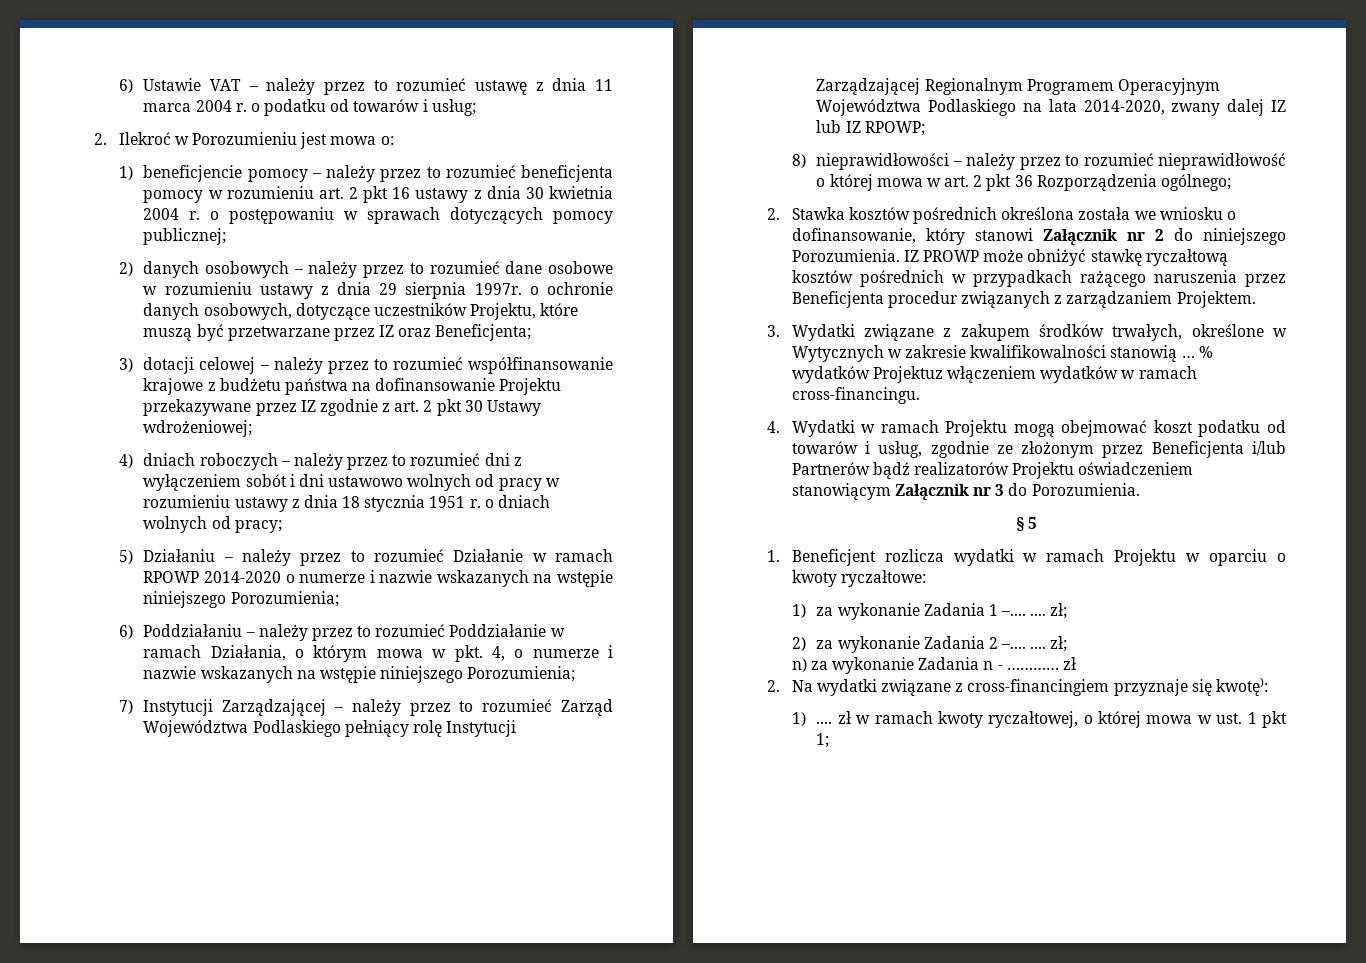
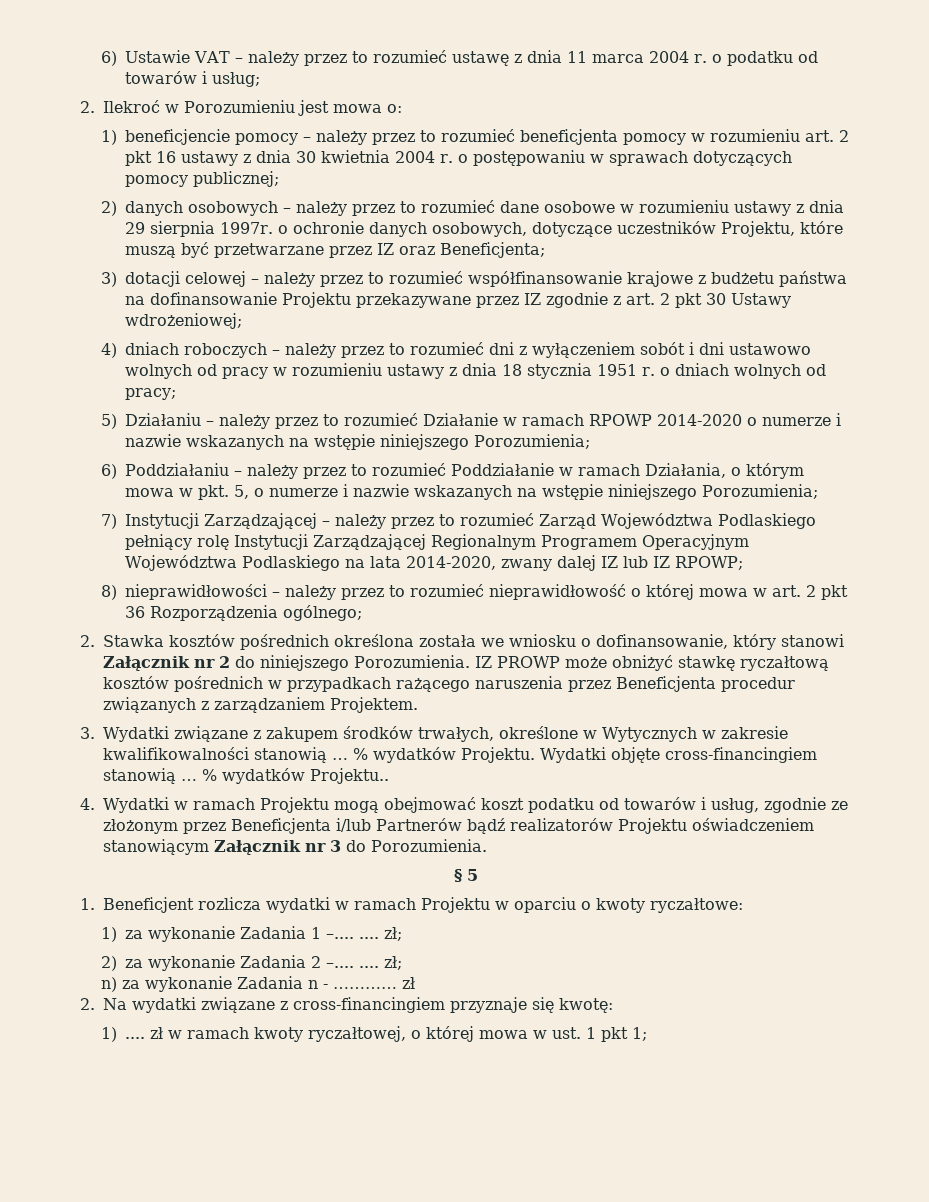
[491,646,505,661] 4, -> [233,485,249,499] 5,
[872,366,1197,383] [791,387,920,404] Projektuz włączeniem wydatków w ramach cross-financingu. -> [461,747,817,763] [103,768,389,784] Projektu. Wydatki objęte cross-financingiem stanowią … % wydatków Projektu..
[1215,677,1268,696] kwotę): -> [559,998,613,1013] kwotę:

